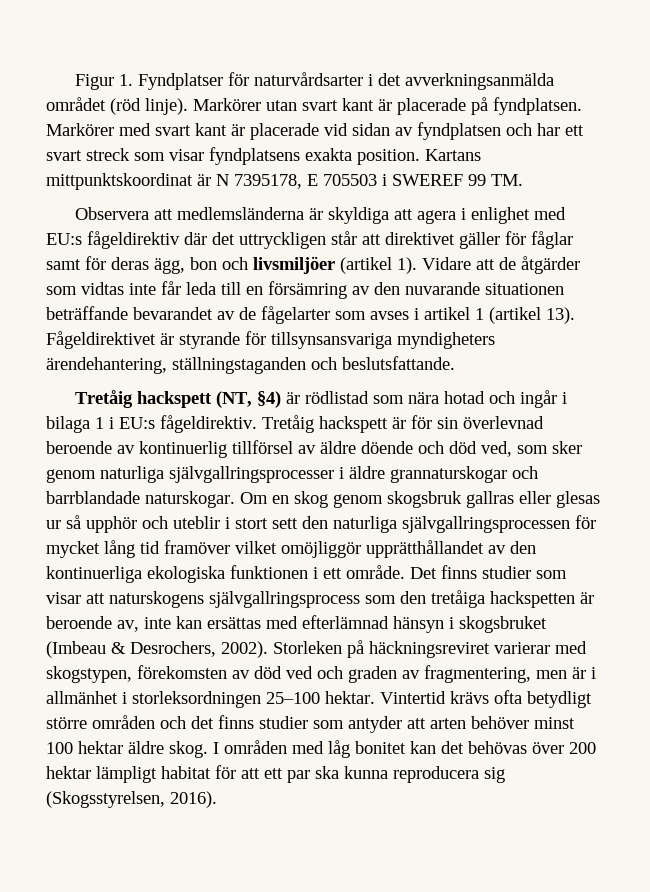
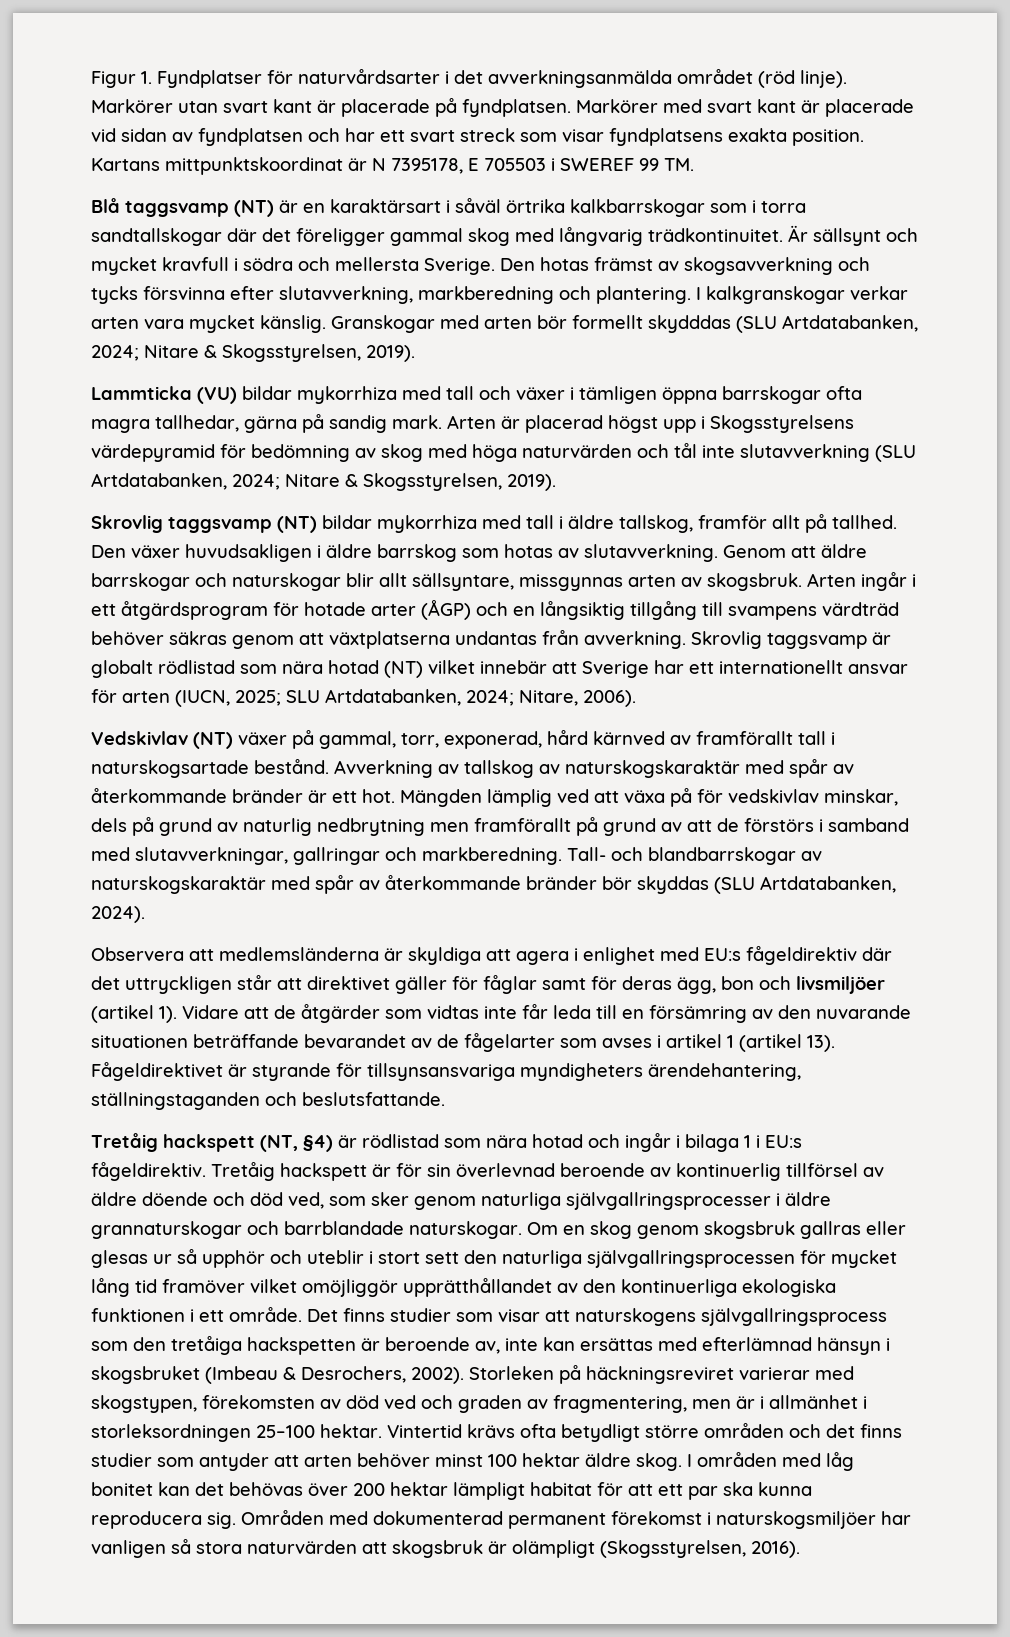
(523, 180) none -> [91,198,806,217] [91,225,918,246] [91,257,870,275] [91,286,908,304] [91,315,918,333] [91,344,415,362] [91,386,862,404] [91,414,854,433] [91,443,916,462] [91,473,556,491] [91,514,897,533] [91,544,867,562] [91,572,916,591] [91,600,899,620] [91,630,891,649] [91,660,908,678] [91,689,636,707] [91,730,835,749] [91,759,854,778] [91,788,898,807] [91,817,909,836] [91,847,822,865] [91,875,896,894] [91,906,145,923] // Blå taggsvamp (NT) är en karaktärsart i såväl örtrika kalkbarrskogar som i torra sandtallskogar där det föreligger gammal skog med långvarig trädkontinuitet. Är sällsynt och mycket kravfull i södra och mellersta Sverige. Den hotas främst av skogsavverkning och tycks försvinna efter slutavverkning, markberedning och plantering. I kalkgranskogar verkar arten vara mycket känslig. Granskogar med arten bör formellt skydddas (SLU Artdatabanken, 2024; Nitare & Skogsstyrelsen, 2019). // Lammticka (VU) bildar mykorrhiza med tall och växer i tämligen öppna barrskogar ofta magra tallhedar, gärna på sandig mark. Arten är placerad högst upp i Skogsstyrelsens värdepyramid för bedömning av skog med höga naturvärden och tål inte slutavverkning (SLU Artdatabanken, 2024; Nitare & Skogsstyrelsen, 2019). // Skrovlig taggsvamp (NT) bildar mykorrhiza med tall i äldre tallskog, framför allt på tallhed. Den växer huvudsakligen i äldre barrskog som hotas av slutavverkning. Genom att äldre barrskogar och naturskogar blir allt sällsyntare, missgynnas arten av skogsbruk. Arten ingår i ett åtgärdsprogram för hotade arter (ÅGP) och en långsiktig tillgång till svampens värdträd behöver säkras genom att växtplatserna undantas från avverkning. Skrovlig taggsvamp är globalt rödlistad som nära hotad (NT) vilket innebär att Sverige har ett internationellt ansvar för arten (IUCN, 2025; SLU Artdatabanken, 2024; Nitare, 2006). // Vedskivlav (NT) växer på gammal, torr, exponerad, hård kärnved av framförallt tall i naturskogsartade bestånd. Avverkning av tallskog av naturskogskaraktär med spår av återkommande bränder är ett hot. Mängden lämplig ved att växa på för vedskivlav minskar, dels på grund av naturlig nedbrytning men framförallt på grund av att de förstörs i samband med slutavverkningar, gallringar och markberedning. Tall- och blandbarrskogar av naturskogskaraktär med spår av återkommande bränder bör skyddas (SLU Artdatabanken, 2024).
[484,767,505,783] sig -> [207,1510,911,1529] [91,1539,595,1558] sig. Områden med dokumenterad permanent förekomst i naturskogsmiljöer har vanligen så stora naturvärden att skogsbruk är olämpligt

